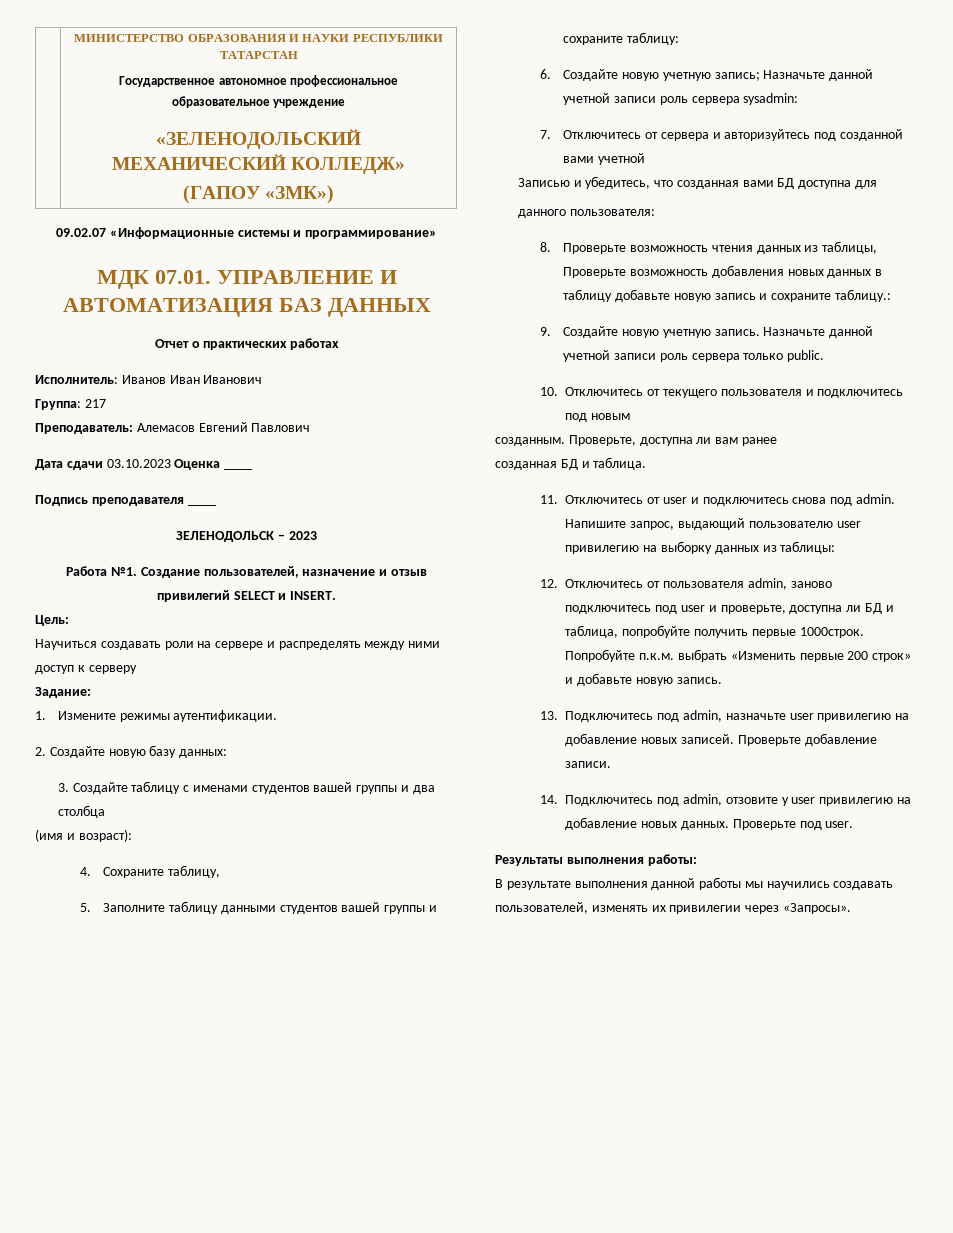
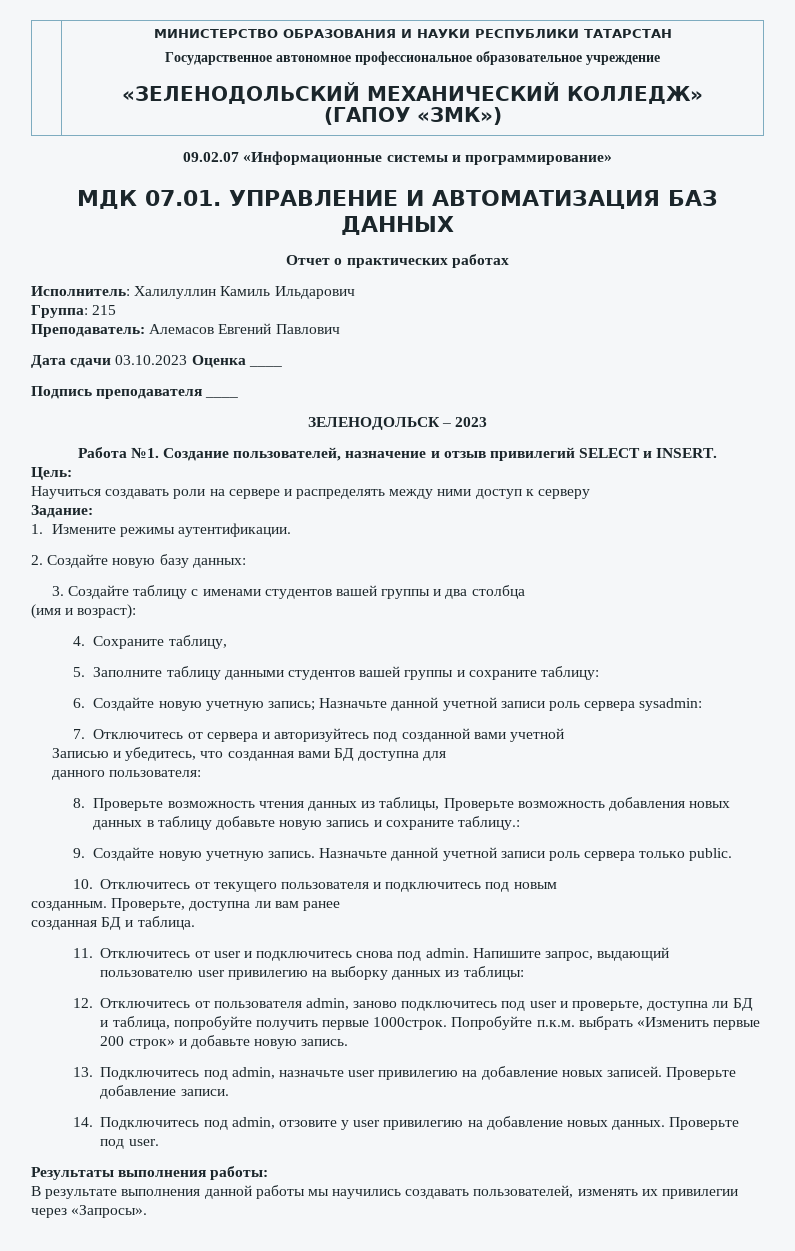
[121,375,263,384] Иванов Иван Иванович -> [134,286,355,299] Халилуллин Камиль Ильдарович
[84,399,106,408] 217 -> [92,305,117,315] 215

